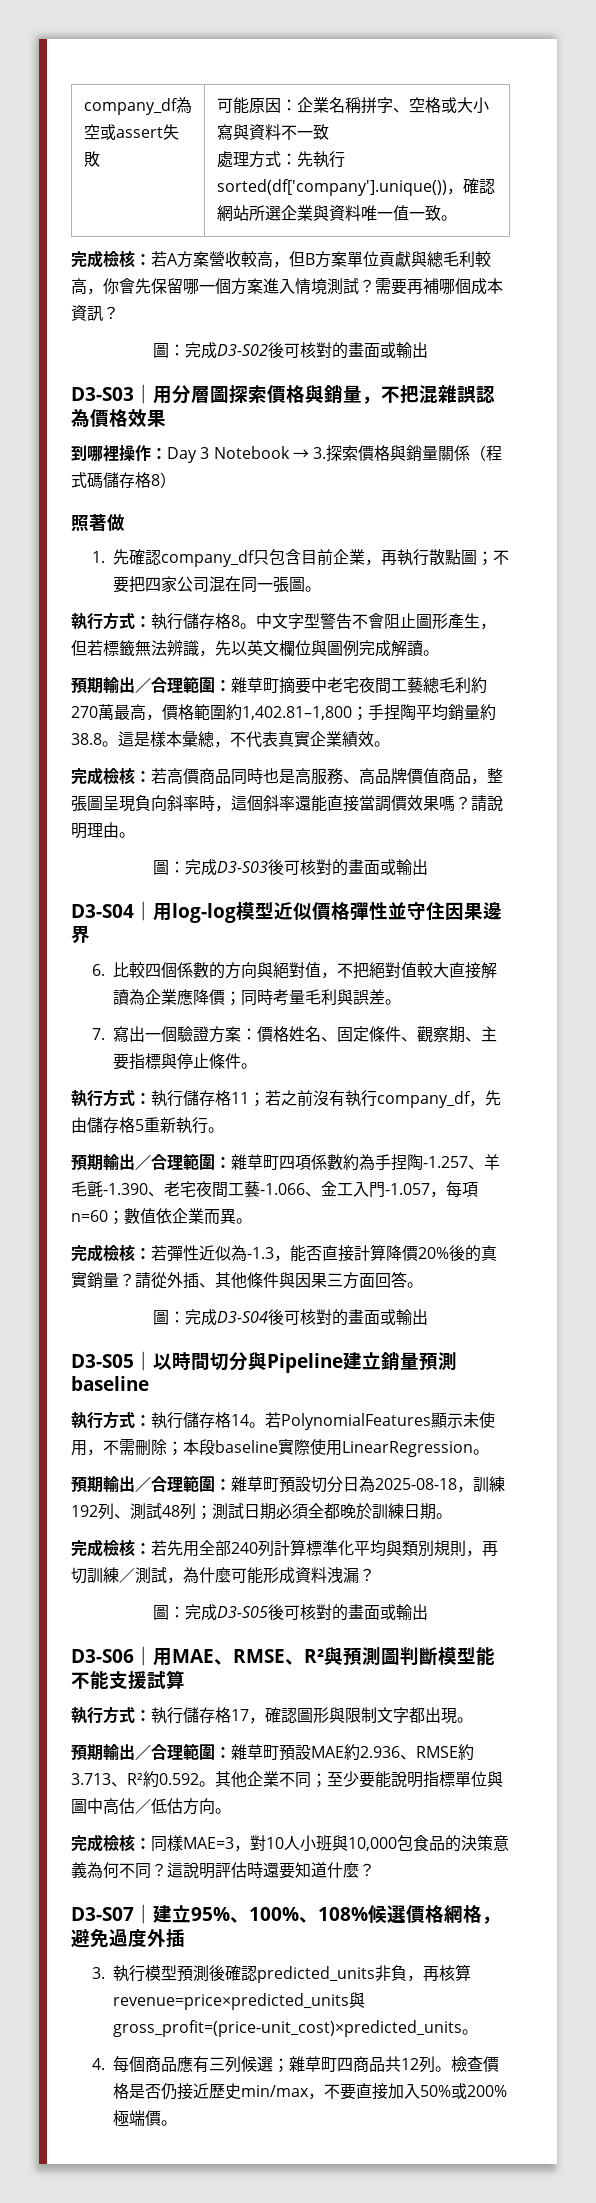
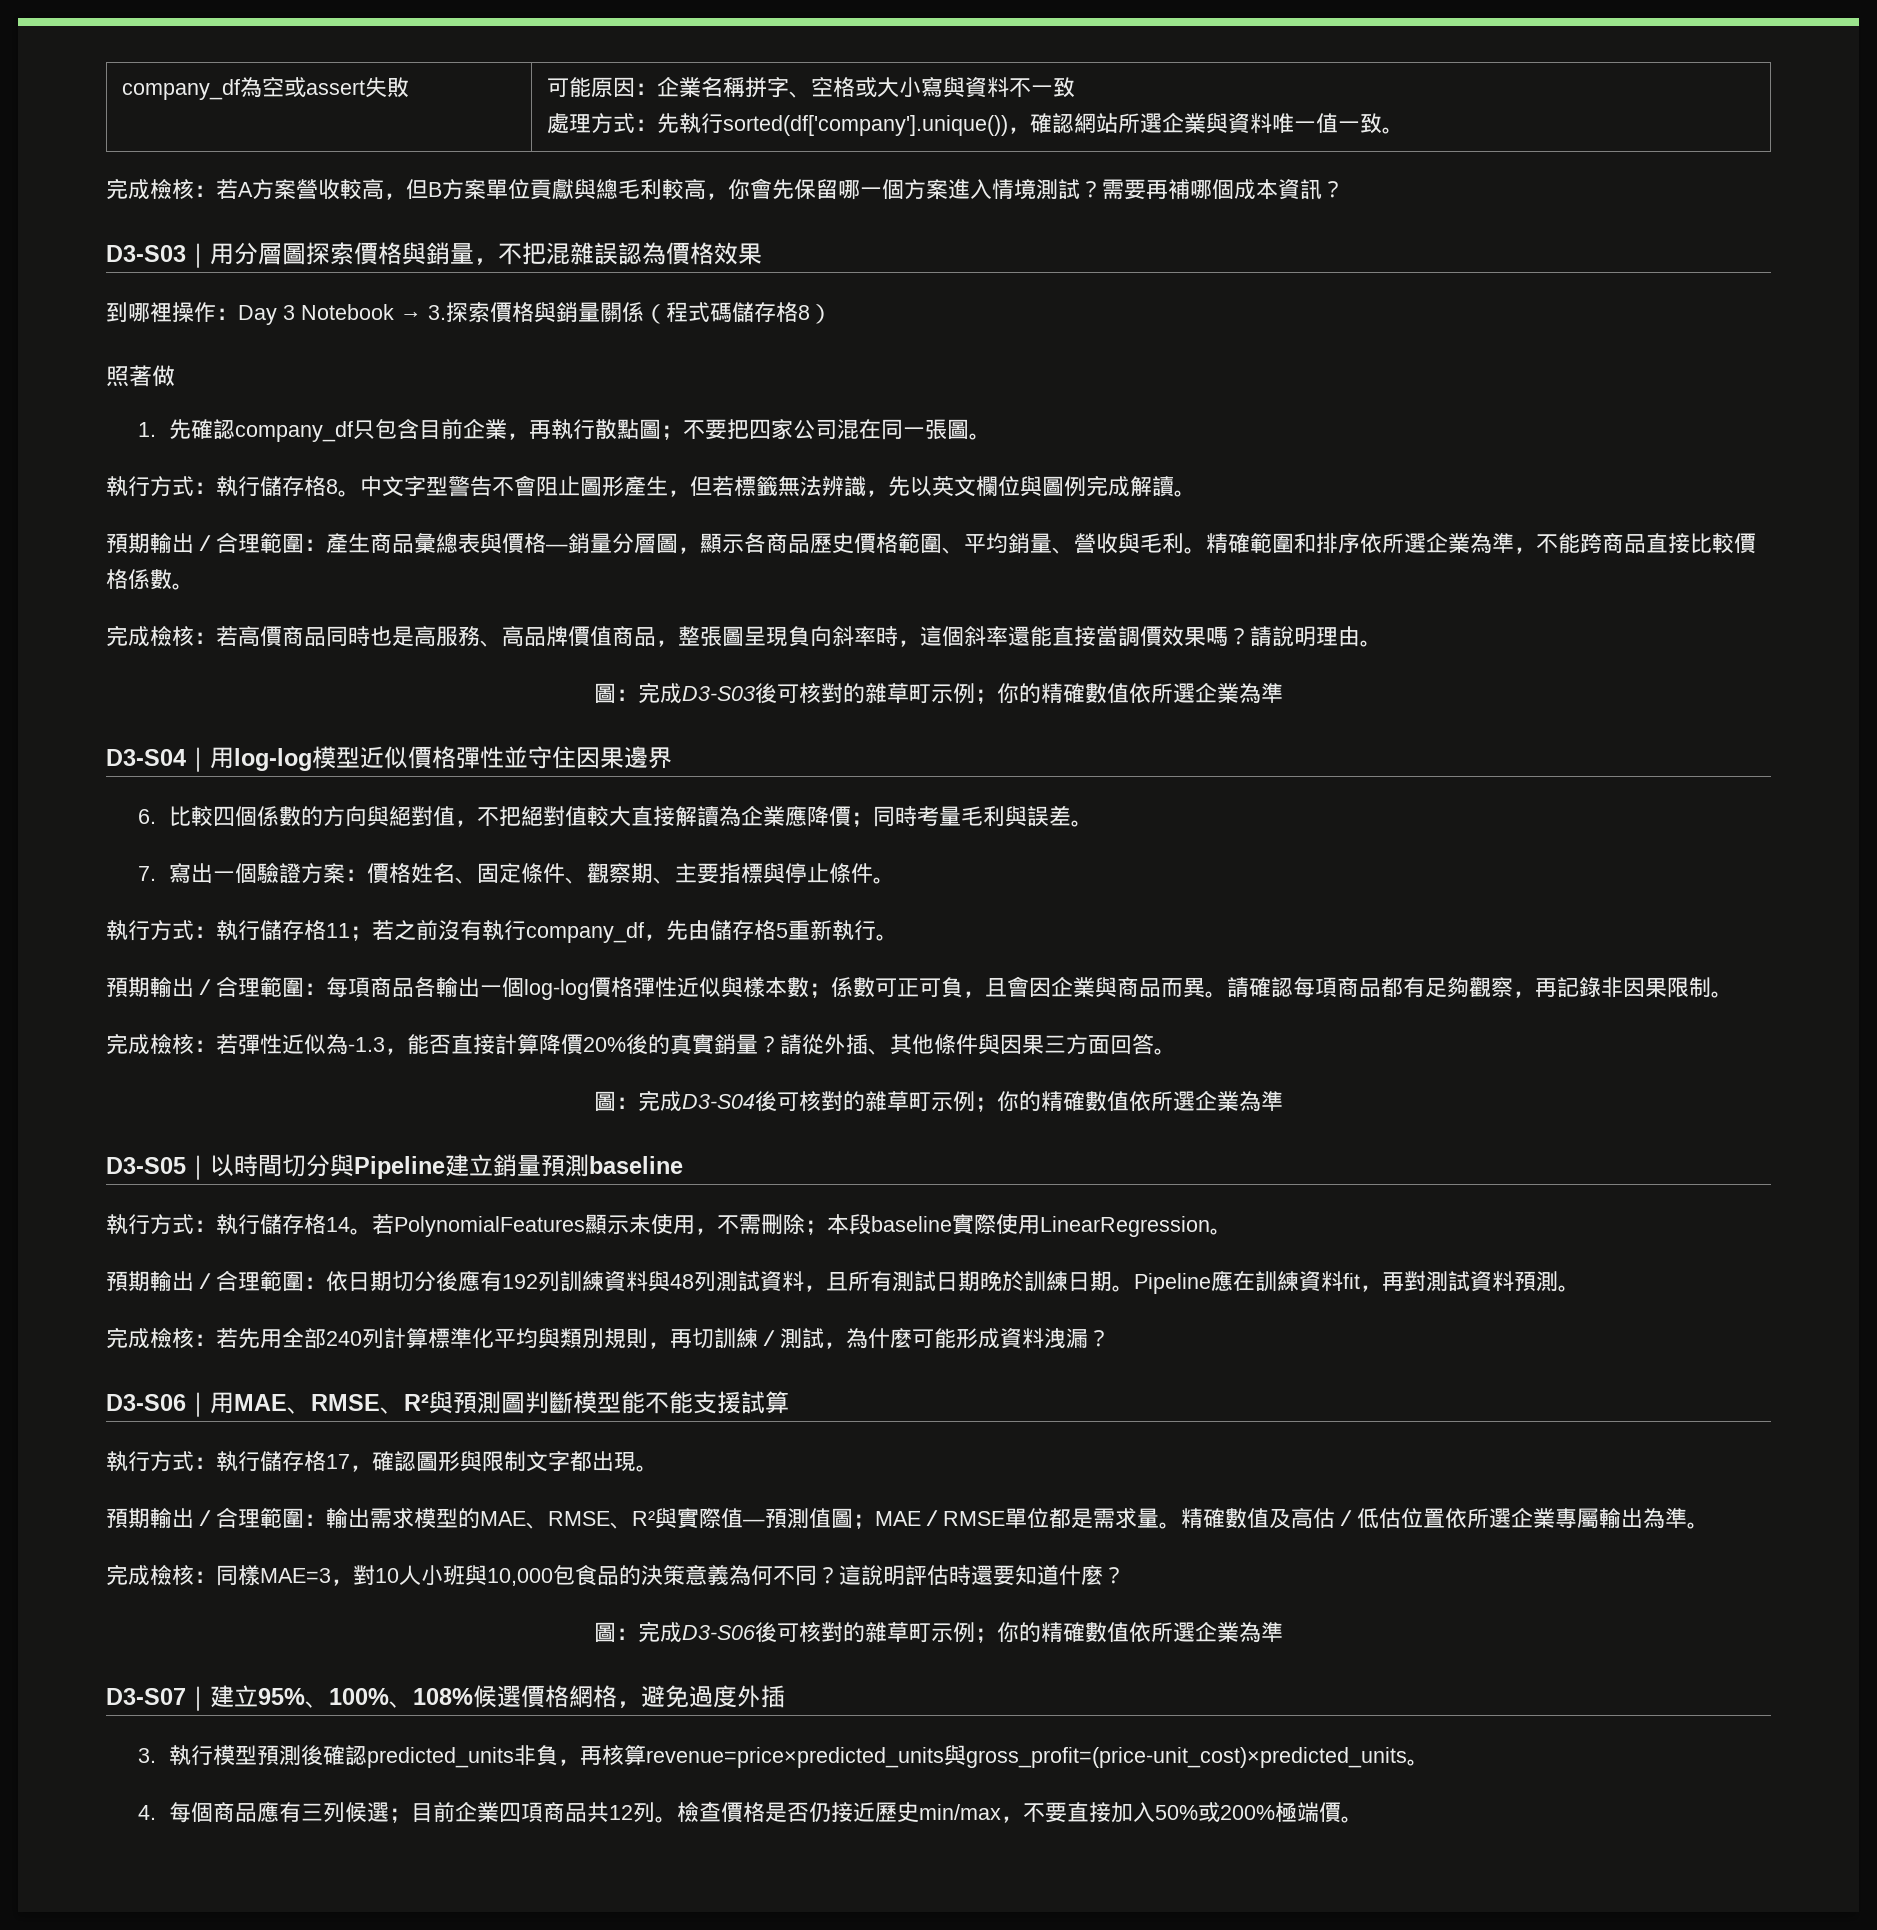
[153,342,428,359] // 圖：完成D3-S02後可核對的畫面或輸出 -> (1344, 189) none
[231,677,487,694] [71,704,496,721] [71,730,374,748] 雜草町摘要中老宅夜間工藝總毛利約270萬最高，價格範圍約1,402.81–1,800；手捏陶平均銷量約38.8。這是樣本彙總，不代表真實企業績效 -> [326,532,1756,554] [106,569,172,590] 產生商品彙總表與價格—銷量分層圖，顯示各商品歷史價格範圍、平均銷量、營收與毛利。精確範圍和排序依所選企業為準，不能跨商品直接比較價格係數
[348,859,428,875] 畫面或輸出 -> [865,683,1283,704] 雜草町示例；你的精確數值依所選企業為準
[231,1154,500,1171] [71,1181,478,1198] [71,1208,236,1225] 雜草町四項係數約為手捏陶-1.257、羊毛氈-1.390、老宅夜間工藝-1.066、金工入門-1.057，每項n=60；數值依企業而異 -> [326,976,1711,1000] 每項商品各輸出一個log-log價格彈性近似與樣本數；係數可正可負，且會因企業與商品而異。請確認每項商品都有足夠觀察，再記錄非因果限制
[348,1309,428,1325] 畫面或輸出 -> [865,1091,1283,1112] 雜草町示例；你的精確數值依所選企業為準
[231,1476,505,1493] [71,1503,436,1520] 雜草町預設切分日為2025-08-18，訓練192列、測試48列；測試日期必須全都晚於訓練日期 -> [326,1271,1558,1294] 依日期切分後應有192列訓練資料與48列測試資料，且所有測試日期晚於訓練日期。Pipeline應在訓練資料fit，再對測試資料預測
[153,1604,428,1621] // 圖：完成D3-S05後可核對的畫面或輸出 -> (1110, 1338) none
[231,1744,474,1761] [71,1771,503,1788] [71,1798,215,1815] 雜草町預設MAE約2.936、RMSE約3.713、R²約0.592。其他企業不同；至少要能說明指標單位與圖中高估／低估方向 -> [326,1508,1687,1529] 輸出需求模型的MAE、RMSE、R²與實際值—預測值圖；MAE／RMSE單位都是需求量。精確數值及高估／低估位置依所選企業專屬輸出為準
(375, 1870) none -> [594,1621,1283,1643] // 圖：完成D3-S06後可核對的雜草町示例；你的精確數值依所選企業為準
[288,2056,353,2072] 雜草町四 -> [411,1801,544,1823] 目前企業四項

